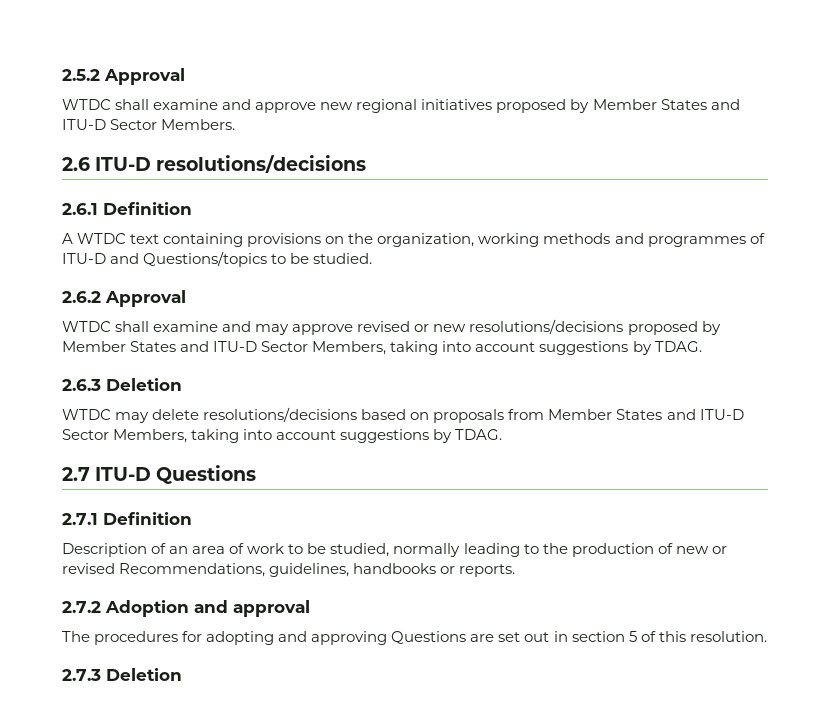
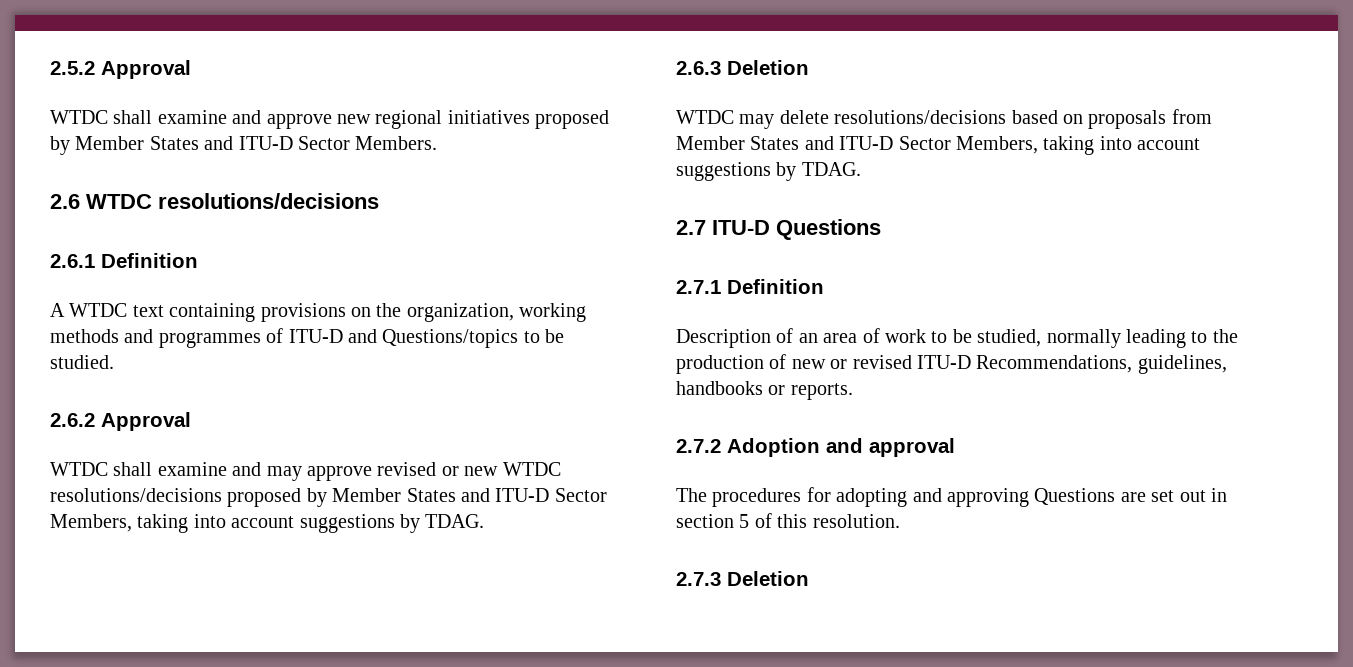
[95,157,152,171] ITU-D -> [86,194,152,209] WTDC
(467, 328) none -> [502,462,561,476] WTDC
(115, 568) none -> [917,355,971,369] ITU-D

